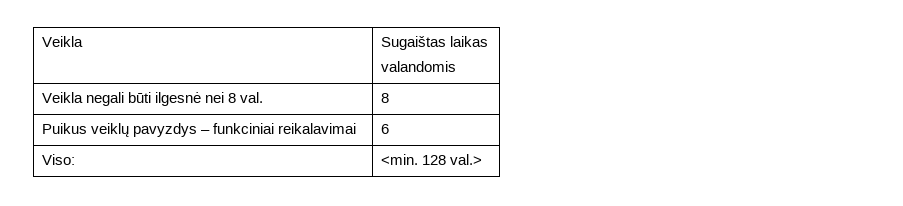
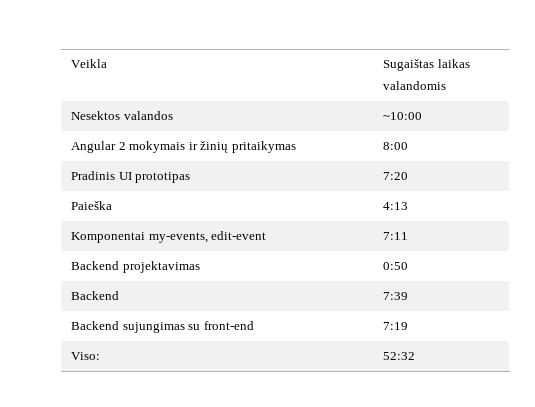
[42,92,264,106] [381,93,390,103] [42,123,357,137] [381,124,390,134] [42,154,76,165] [381,154,483,165] Veikla negali būti ilgesnė nei 8 val. | 8 // Puikus veiklų pavyzdys – funkciniai reikalavimai | 6 // Viso: | <min. 128 val.> -> [71,111,173,120] [383,112,423,120] [71,141,296,153] [383,142,409,150] [71,171,191,183] [383,172,409,180] [71,201,113,210] [383,202,409,210] [71,231,267,243] [383,232,409,240] [71,261,200,273] [383,262,409,270] [71,291,120,300] [383,292,409,300] [71,321,254,333] [383,322,409,330] [71,352,101,360] [383,352,416,360] Nesektos valandos | ~10:00 // Angular 2 mokymais ir žinių pritaikymas | 8:00 // Pradinis UI prototipas | 7:20 // Paieška | 4:13 // Komponentai my-events, edit-event | 7:11 // Backend projektavimas | 0:50 // Backend | 7:39 // Backend sujungimas su front-end | 7:19 // Viso: | 52:32

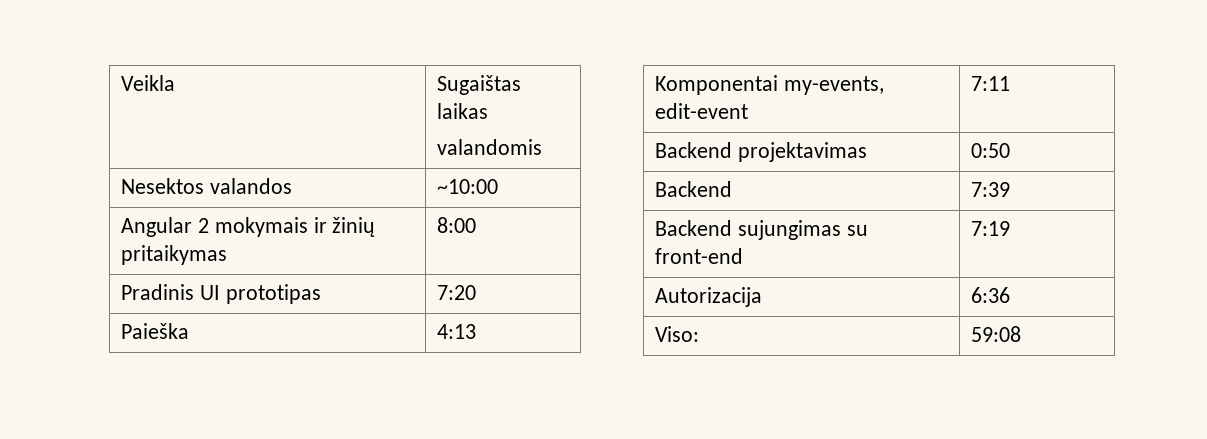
(409, 326) none -> [655,287,763,307] [971,287,1011,303] // Autorizacija | 6:36
[383,352,416,360] 52:32 -> [971,326,1022,342] 59:08

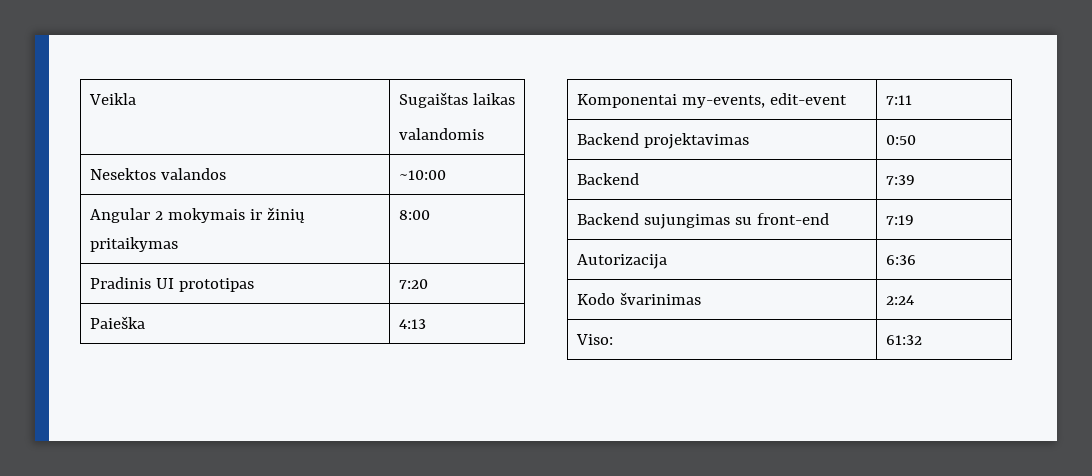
(1011, 295) none -> [576,292,701,305] [885,295,914,305] // Kodo švarinimas | 2:24
[971,326,1022,342] 59:08 -> [885,335,922,345] 61:32

